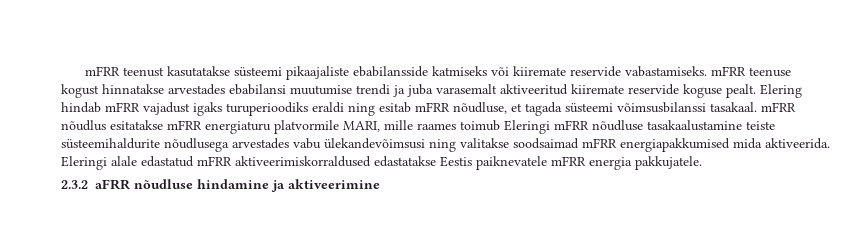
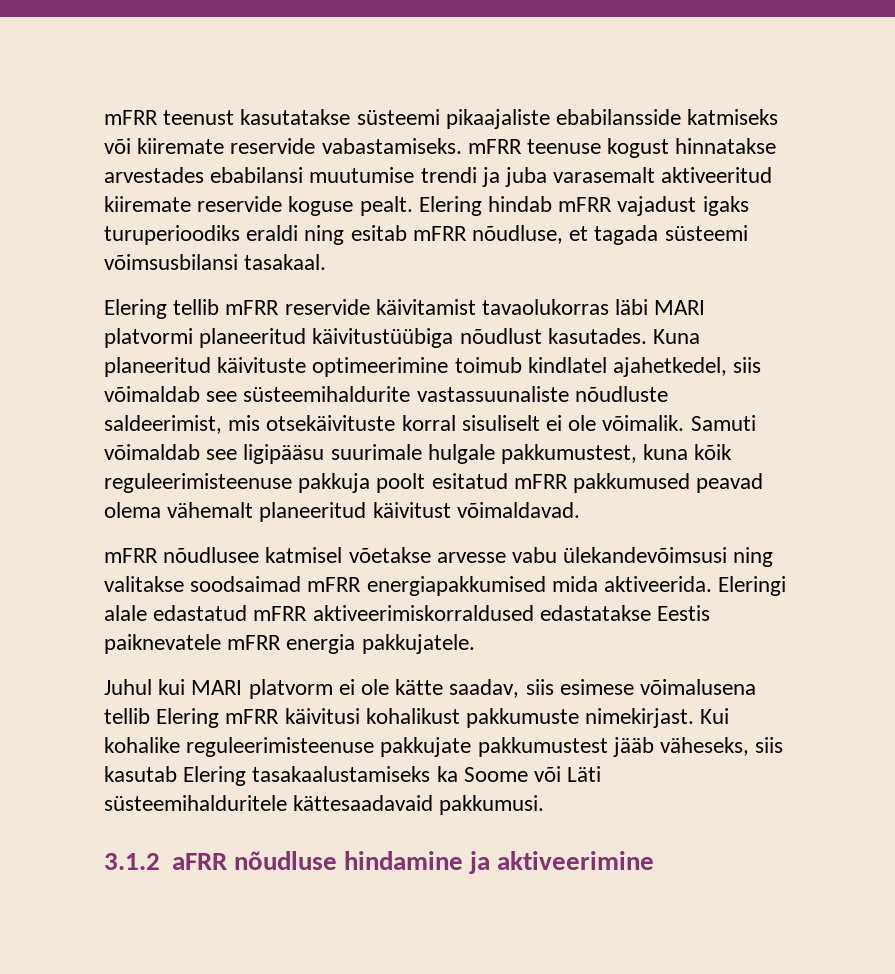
[617,102,706,113] võimsusbilanssi -> [104,254,238,270] võimsusbilansi
[761,102,796,112] [61,120,775,134] [61,138,289,152] mFRR nõudlus esitatakse mFRR energiaturu platvormile MARI, mille raames toimub Eleringi mFRR nõudluse tasakaalustamine teiste süsteemihaldurite nõudlusega arvestades -> [104,299,706,319] [104,328,701,348] [104,357,762,377] [104,386,668,402] [104,415,756,434] [104,444,733,464] [104,473,764,493] [104,502,580,522] [104,547,506,563] // Elering tellib mFRR reservide käivitamist tavaolukorras läbi MARI platvormi planeeritud käivitustüübiga nõudlust kasutades. Kuna planeeritud käivituste optimeerimine toimub kindlatel ajahetkedel, siis võimaldab see süsteemihaldurite vastassuunaliste nõudluste saldeerimist, mis otsekäivituste korral sisuliselt ei ole võimalik. Samuti võimaldab see ligipääsu suurimale hulgale pakkumustest, kuna kõik reguleerimisteenuse pakkuja poolt esitatud mFRR pakkumused peavad olema vähemalt planeeritud käivitust võimaldavad. // mFRR nõudlusee katmisel võetakse arvesse
[61,180,88,189] 2.3.2 -> [104,679,757,699] [104,708,730,728] [104,737,784,757] [104,766,602,786] [104,795,545,815] [104,853,160,870] Juhul kui MARI platvorm ei ole kätte saadav, siis esimese võimalusena tellib Elering mFRR käivitusi kohalikust pakkumuste nimekirjast. Kui kohalike reguleerimisteenuse pakkujate pakkumustest jääb väheseks, siis kasutab Elering tasakaalustamiseks ka Soome või Läti süsteemihalduritele kättesaadavaid pakkumusi. // 3.1.2

